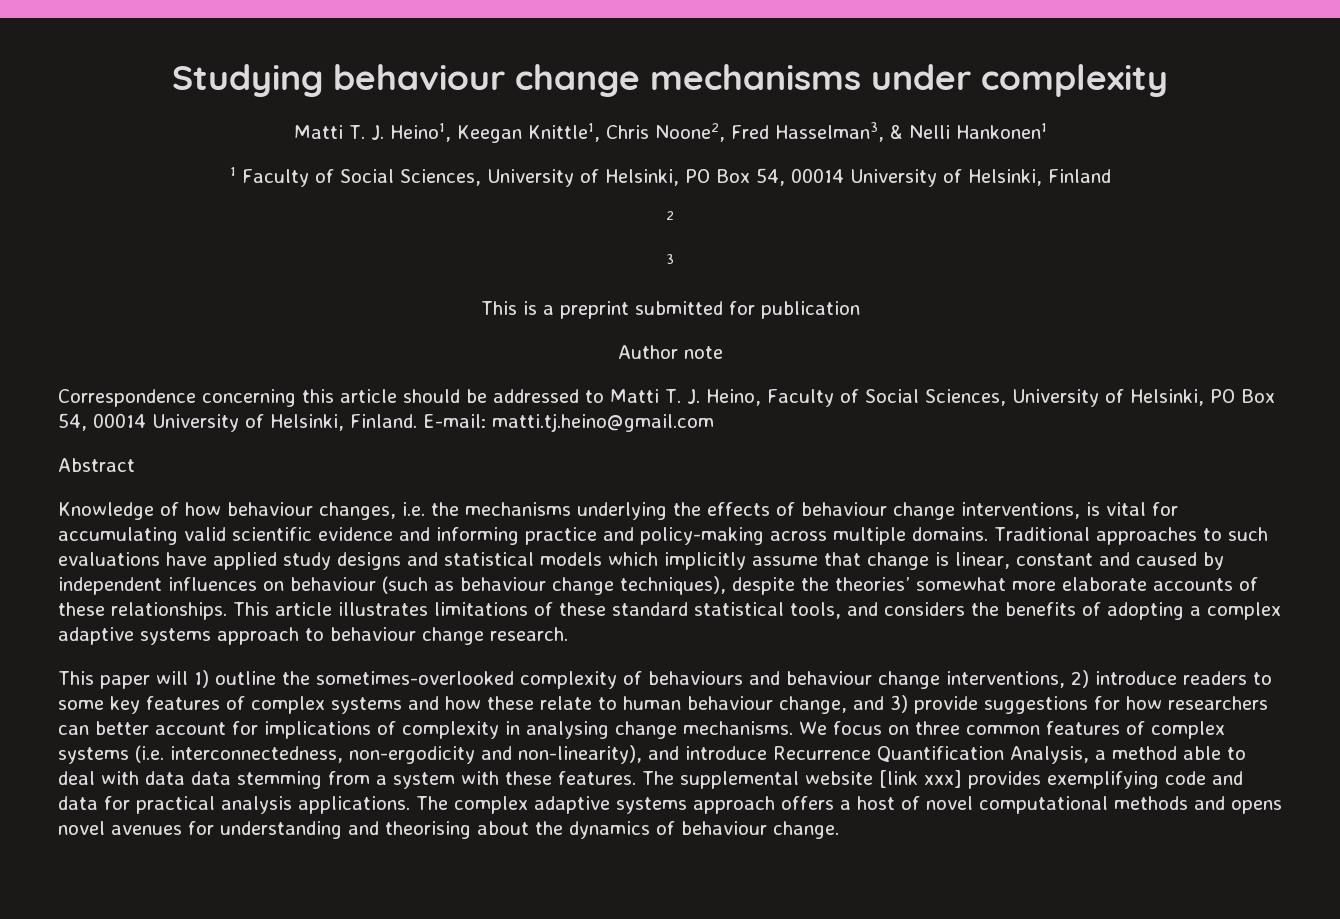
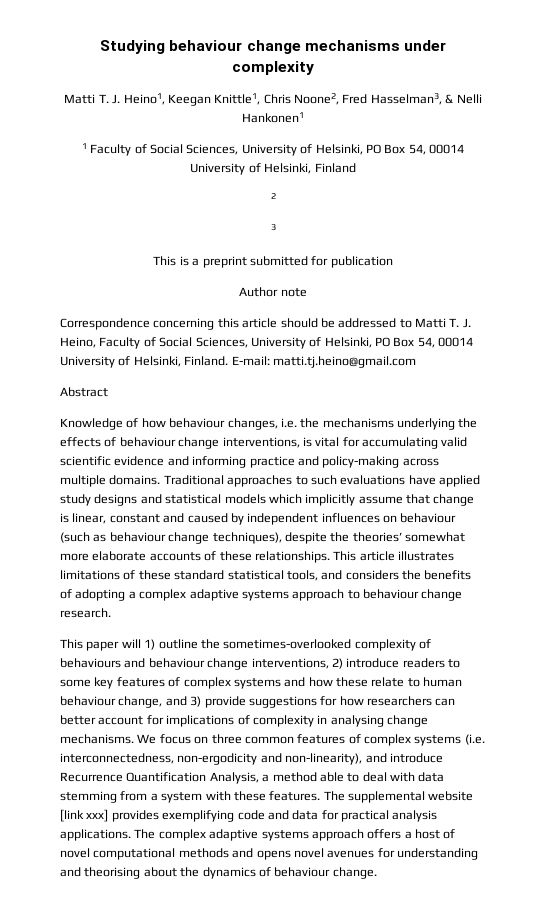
[191,771,231,785] data -> (445, 777) none

